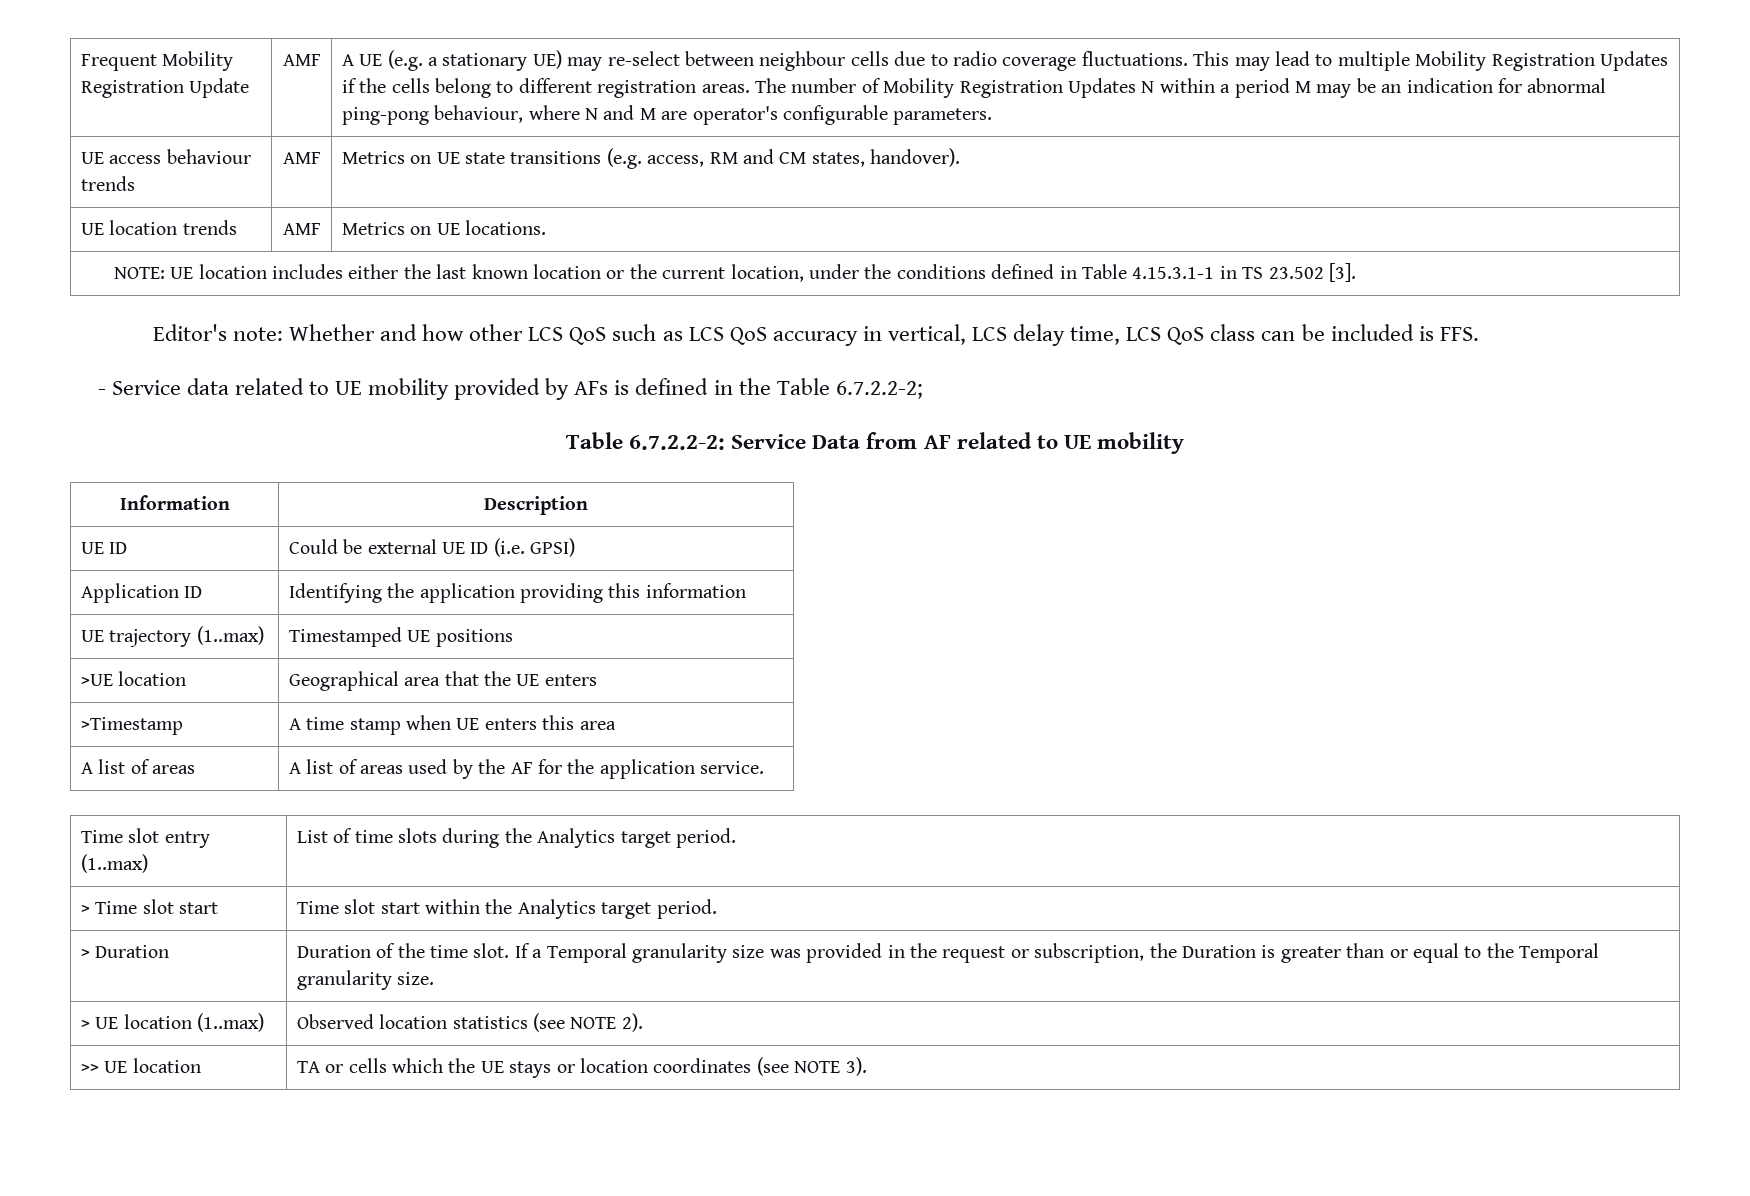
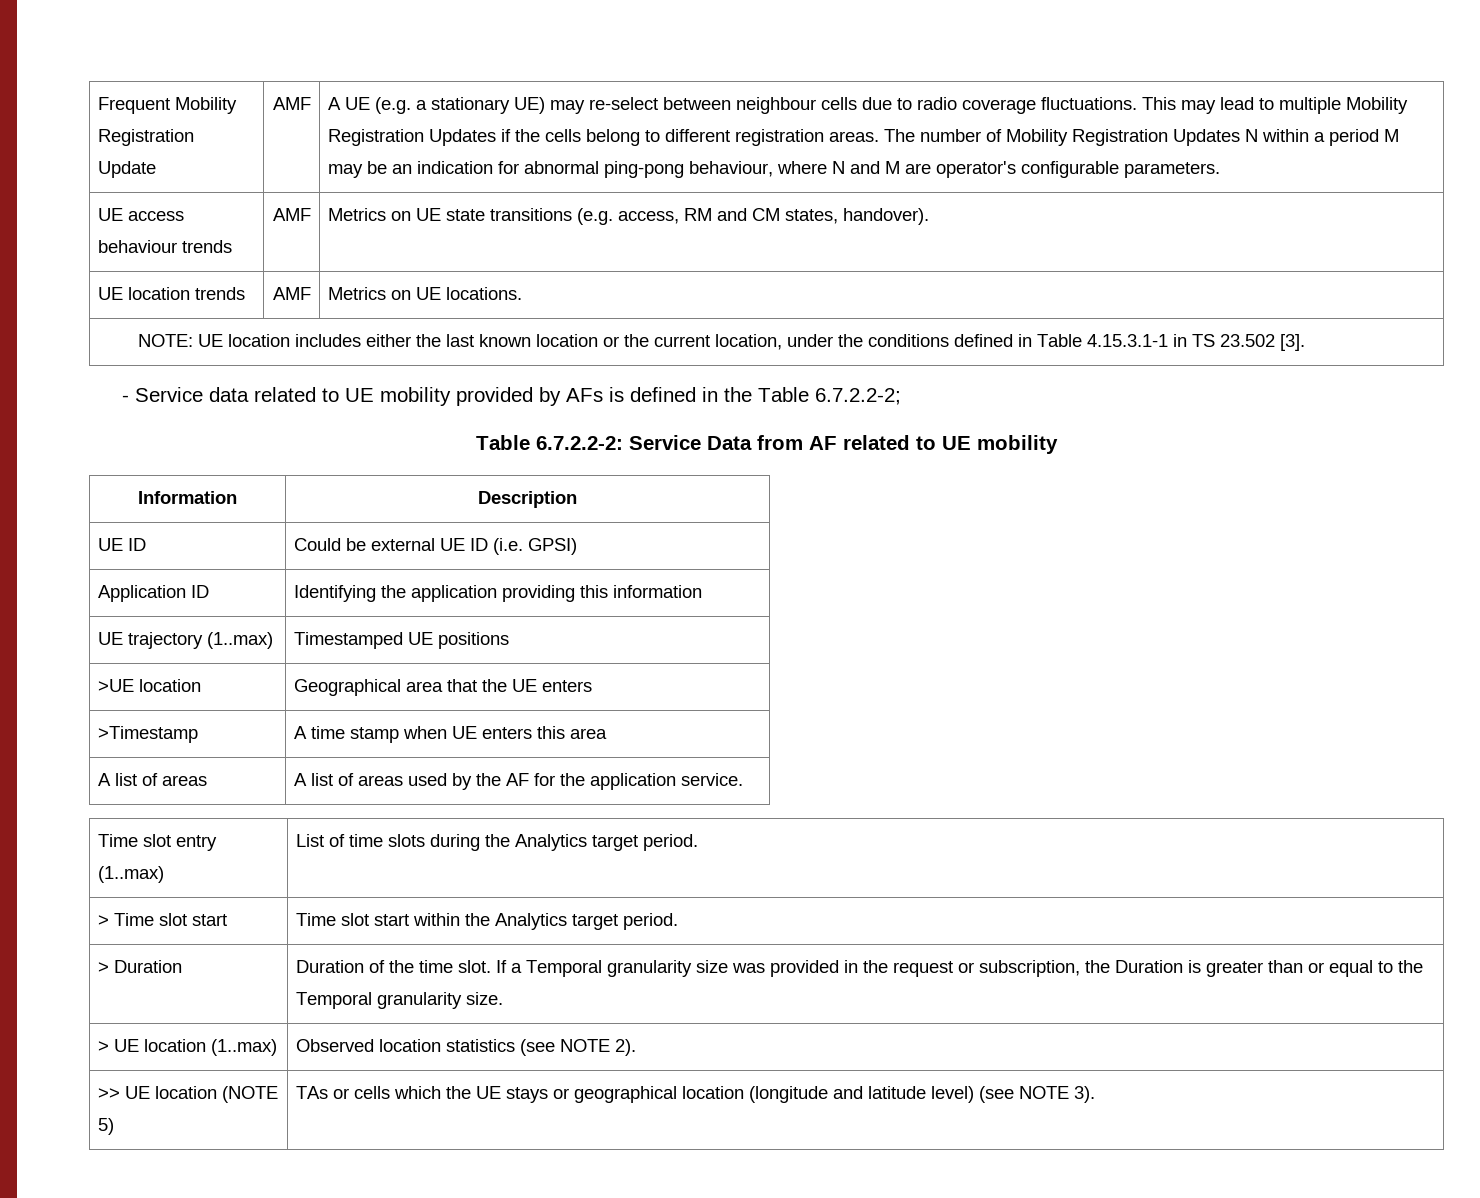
[152,324,1479,346] // Editor's note: Whether and how other LCS QoS such as LCS QoS accuracy in vertical, LCS delay time, LCS QoS class can be included is FFS. -> (1305, 342) none
[296,1061,320,1073] | TA -> [221,1086,278,1103] [97,1118,114,1135] [295,1086,328,1099] (NOTE 5) | TAs
[579,1058,752,1073] location coordinates -> [573,1086,974,1103] geographical location (longitude and latitude level)

